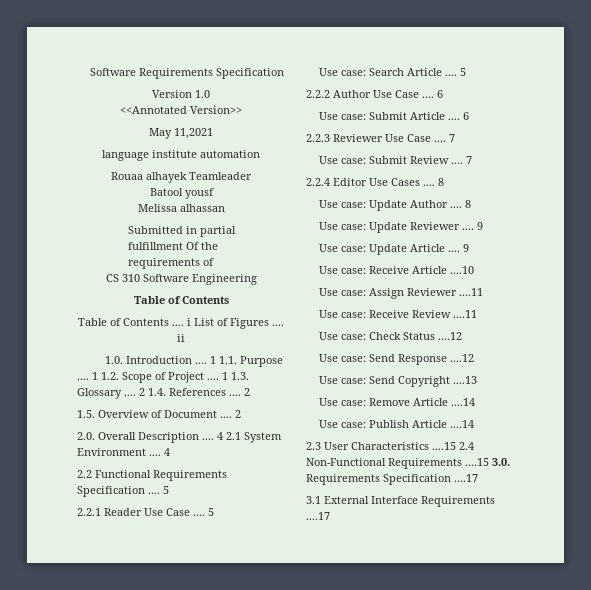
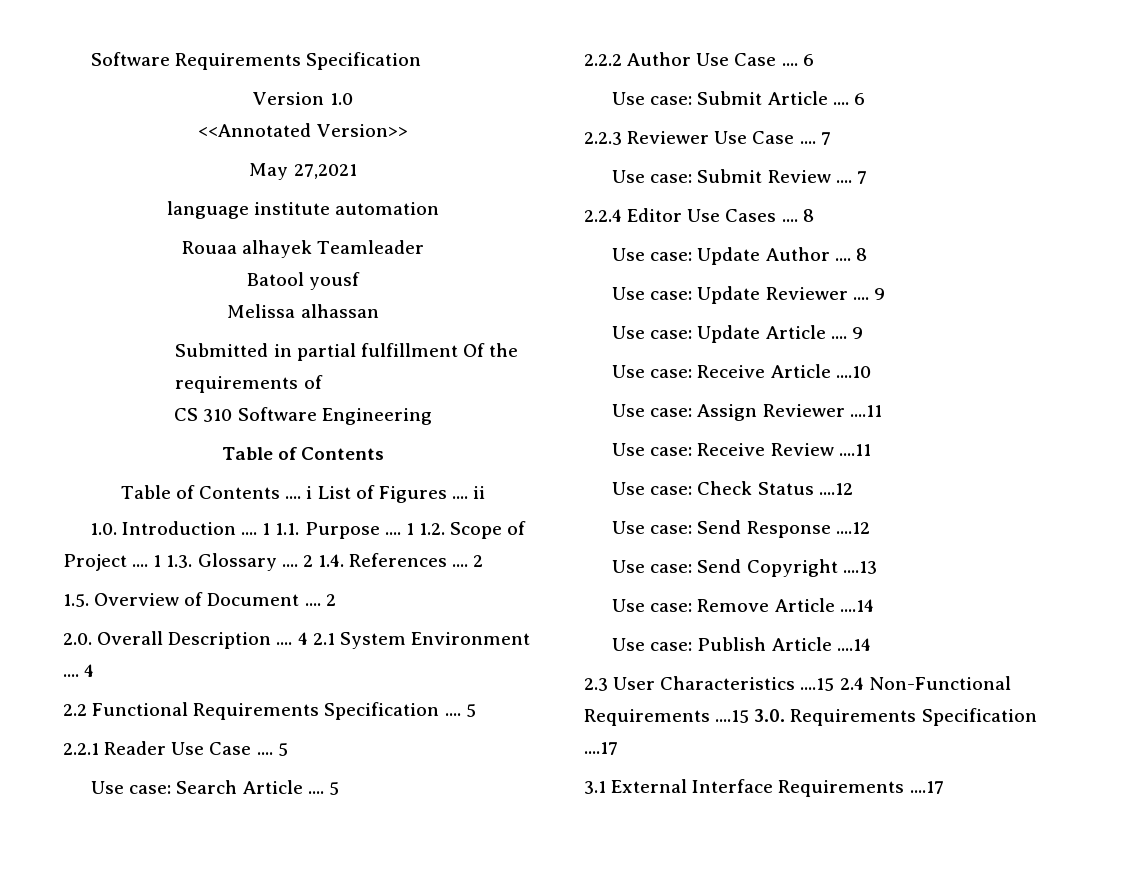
[174,128,213,139] 11,2021 -> [293,164,357,179] 27,2021

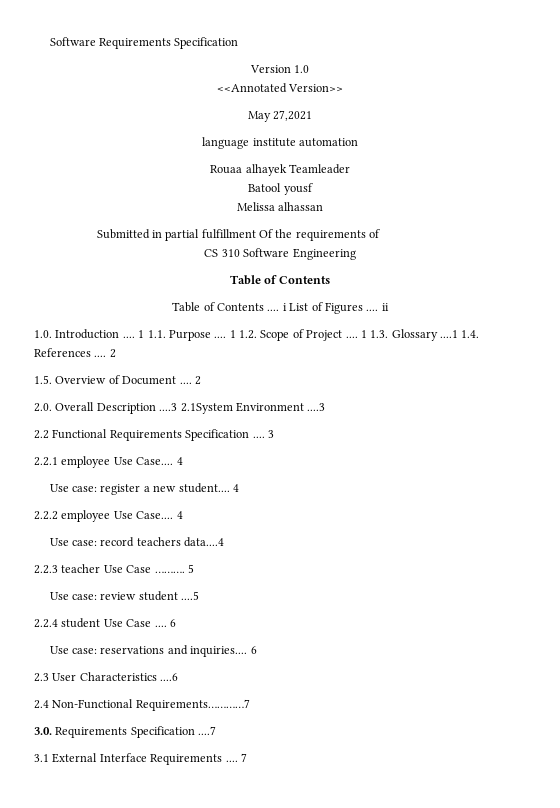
[281,555,313,567] .... 2 -> [440,330,458,338] ....1
[276,632,530,649] [63,664,95,677] .... 4 2.1 System Environment .... 4 -> [159,402,326,414] ....3 2.1System Environment ....3
[465,704,476,717] 5 -> [267,430,274,438] 3
[104,741,273,755] Reader Use Case .... -> [61,456,183,468] [49,483,239,495] [34,510,183,522] [49,537,225,547] [34,564,185,574] employee Use Case.... 4 // Use case: register a new student.... 4 // 2.2.2 employee Use Case.... 4 // Use case: record teachers data....4 // 2.2.3 teacher Use Case ……….
[176,780,339,795] [584,52,692,66] Search Article .... 5 // 2.2.2 Author -> [100,591,200,601] [34,618,101,628] review student ....5 // 2.2.4 student
[697,91,865,105] [584,131,831,145] [612,169,867,184] [584,208,814,222] [612,247,867,265] [612,286,885,304] [612,325,863,343] [612,364,871,378] [612,404,882,421] [612,443,871,456] [612,481,853,495] [612,520,870,538] [612,559,877,577] [612,598,874,612] [612,637,871,651] Submit Article .... 6 // 2.2.3 Reviewer Use Case .... 7 // Use case: Submit Review .... 7 // 2.2.4 Editor Use Cases .... 8 // Use case: Update Author .... 8 // Use case: Update Reviewer .... 9 // Use case: Update Article .... 9 // Use case: Receive Article ....10 // Use case: Assign Reviewer ....11 // Use case: Receive Review ....11 // Use case: Check Status ....12 // Use case: Send Response ....12 // Use case: Send Copyright ....13 // Use case: Remove Article ....14 // Use case: Publish Article ....14 -> [100,645,257,657] reservations and inquiries.... 6
[800,678,835,691] ....15 -> [160,673,179,681] ....6 //
[584,709,750,726] Requirements ....15 -> [135,699,250,711] Requirements…………7 //
[584,742,618,755] ....17 -> [198,726,217,735] ....7
[909,781,944,794] ....17 -> [225,753,247,762] .... 7

